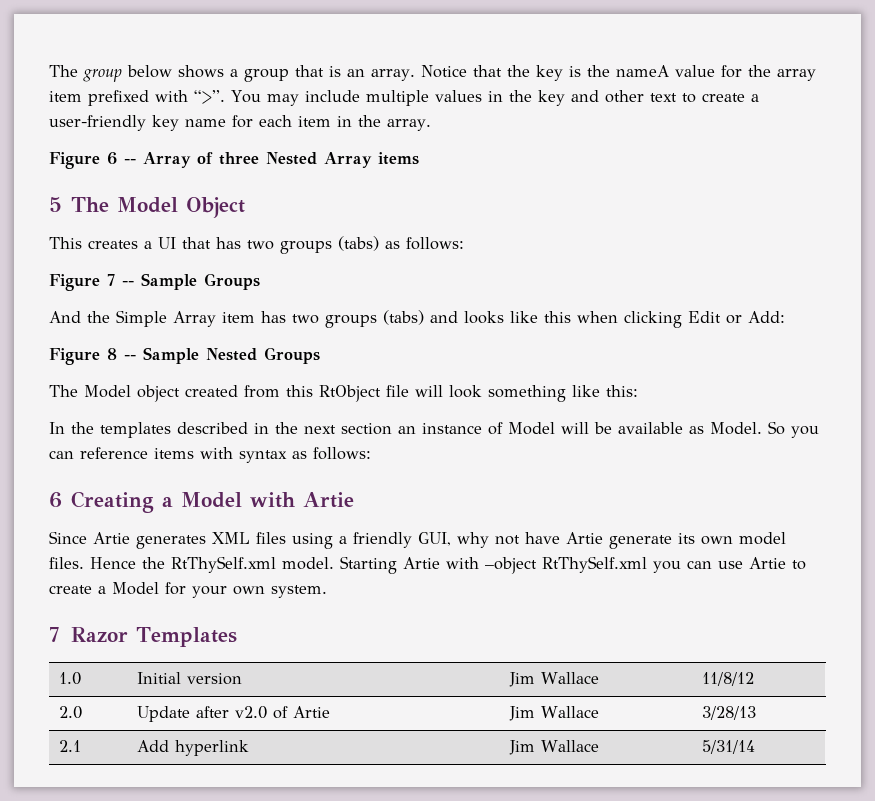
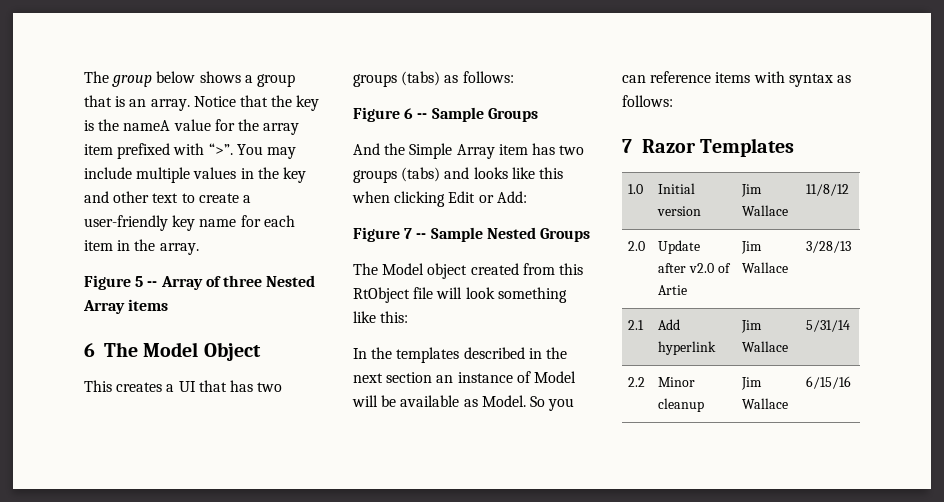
[107,152,117,165] 6 -> [135,276,144,287] 5
[49,197,62,212] 5 -> [84,343,95,357] 6
[107,274,115,286] 7 -> [404,108,414,119] 6
[107,348,117,360] 8 -> [404,228,413,239] 7
[49,491,355,513] [49,531,786,549] [49,556,806,574] [49,582,327,598] // 6 Creating a Model with Artie // Since Artie generates XML files using a friendly GUI, why not have Artie generate its own model files. Hence the RtThySelf.xml model. Starting Artie with –object RtThySelf.xml you can use Artie to create a Model for your own system. -> (673, 101) none
(756, 747) none -> [628,377,646,387] [658,377,696,387] [658,398,705,412] [741,377,763,390] [742,398,789,409] [806,376,852,389] // 2.2 | Minor cleanup | Jim Wallace | 6/15/16

